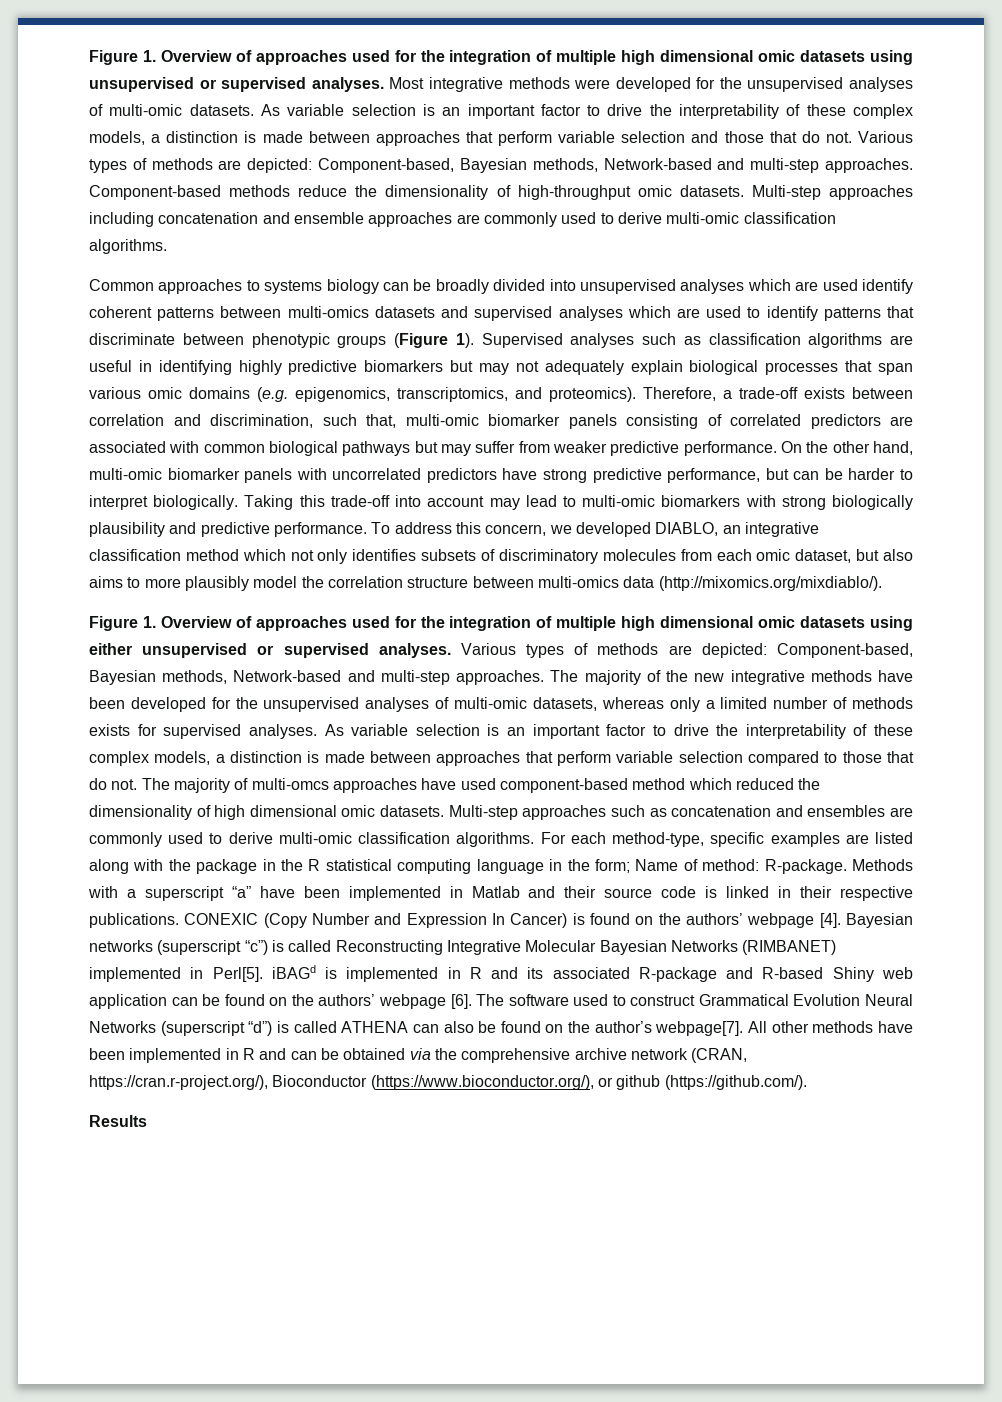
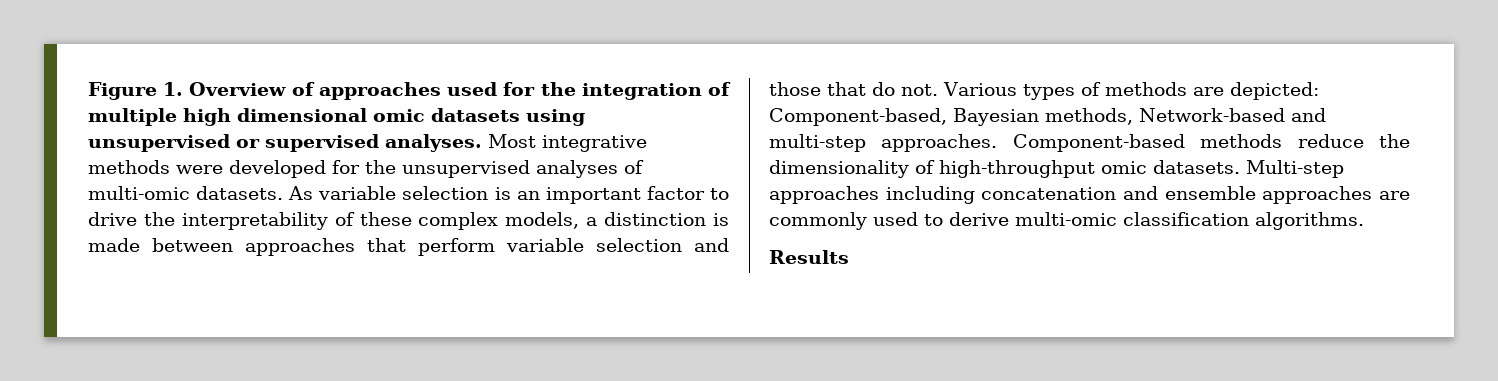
[89,279,913,294] [89,306,914,321] [89,333,913,348] [89,360,913,375] [89,387,913,402] [89,414,913,429] [89,441,914,456] [89,468,913,483] [89,495,913,510] [89,522,819,537] [89,549,914,564] [89,576,882,591] [89,616,914,631] [89,643,913,658] [89,670,914,685] [89,697,914,712] [89,724,913,739] [89,751,915,766] [89,778,821,793] [89,805,914,820] [89,832,914,847] [89,859,913,874] [88,886,914,901] [89,913,914,928] [89,940,837,955] [89,965,913,982] [89,994,913,1009] [89,1021,913,1036] [89,1048,748,1063] [89,1075,807,1090] // Common approaches to systems biology can be broadly divided into unsupervised analyses which are used identify coherent patterns between multi-omics datasets and supervised analyses which are used to identify patterns that discriminate between phenotypic groups (Figure 1). Supervised analyses such as classification algorithms are useful in identifying highly predictive biomarkers but may not adequately explain biological processes that span various omic domains (e.g. epigenomics, transcriptomics, and proteomics). Therefore, a trade-off exists between correlation and discrimination, such that, multi-omic biomarker panels consisting of correlated predictors are associated with common biological pathways but may suffer from weaker predictive performance. On the other hand, multi-omic biomarker panels with uncorrelated predictors have strong predictive performance, but can be harder to interpret biologically. Taking this trade-off into account may lead to multi-omic biomarkers with strong biologically plausibility and predictive performance. To address this concern, we developed DIABLO, an integrative classification method which not only identifies subsets of discriminatory molecules from each omic dataset, but also aims to more plausibly model the correlation structure between multi-omics data (http://mixomics.org/mixdiablo/). // Figure 1. Overview of approaches used for the integration of multiple high dimensional omic datasets using either unsupervised or supervised analyses. Various types of methods are depicted: Component-based, Bayesian methods, Network-based and multi-step approaches. The majority of the new integrative methods have been developed for the unsupervised analyses of multi-omic datasets, whereas only a limited number of methods exists for supervised analyses. As variable selection is an important factor to drive the interpretability of these complex models, a distinction is made between approaches that perform variable selection compared to those that do not. The majority of multi-omcs approaches have used component-based method which reduced the dimensionality of high dimensional omic datasets. Multi-step approaches such as concatenation and ensembles are commonly used to derive multi-omic classification algorithms. For each method-type, specific examples are listed along with the package in the R statistical computing language in the form; Name of method: R-package. Methods with a superscript “a” have been implemented in Matlab and their source code is linked in their respective publications. CONEXIC (Copy Number and Expression In Cancer) is found on the authors’ webpage [4]. Bayesian networks (superscript “c”) is called Reconstructing Integrative Molecular Bayesian Networks (RIMBANET) implemented in Perl[5]. iBAGd is implemented in R and its associated R-package and R-based Shiny web application can be found on the authors’ webpage [6]. The software used to construct Grammatical Evolution Neural Networks (superscript “d”) is called ATHENA can also be found on the author’s webpage[7]. All other methods have been implemented in R and can be obtained via the comprehensive archive network (CRAN, https://cran.r-project.org/), Bioconductor (https://www.bioconductor.org/), or github (https://github.com/). -> (1364, 221) none

